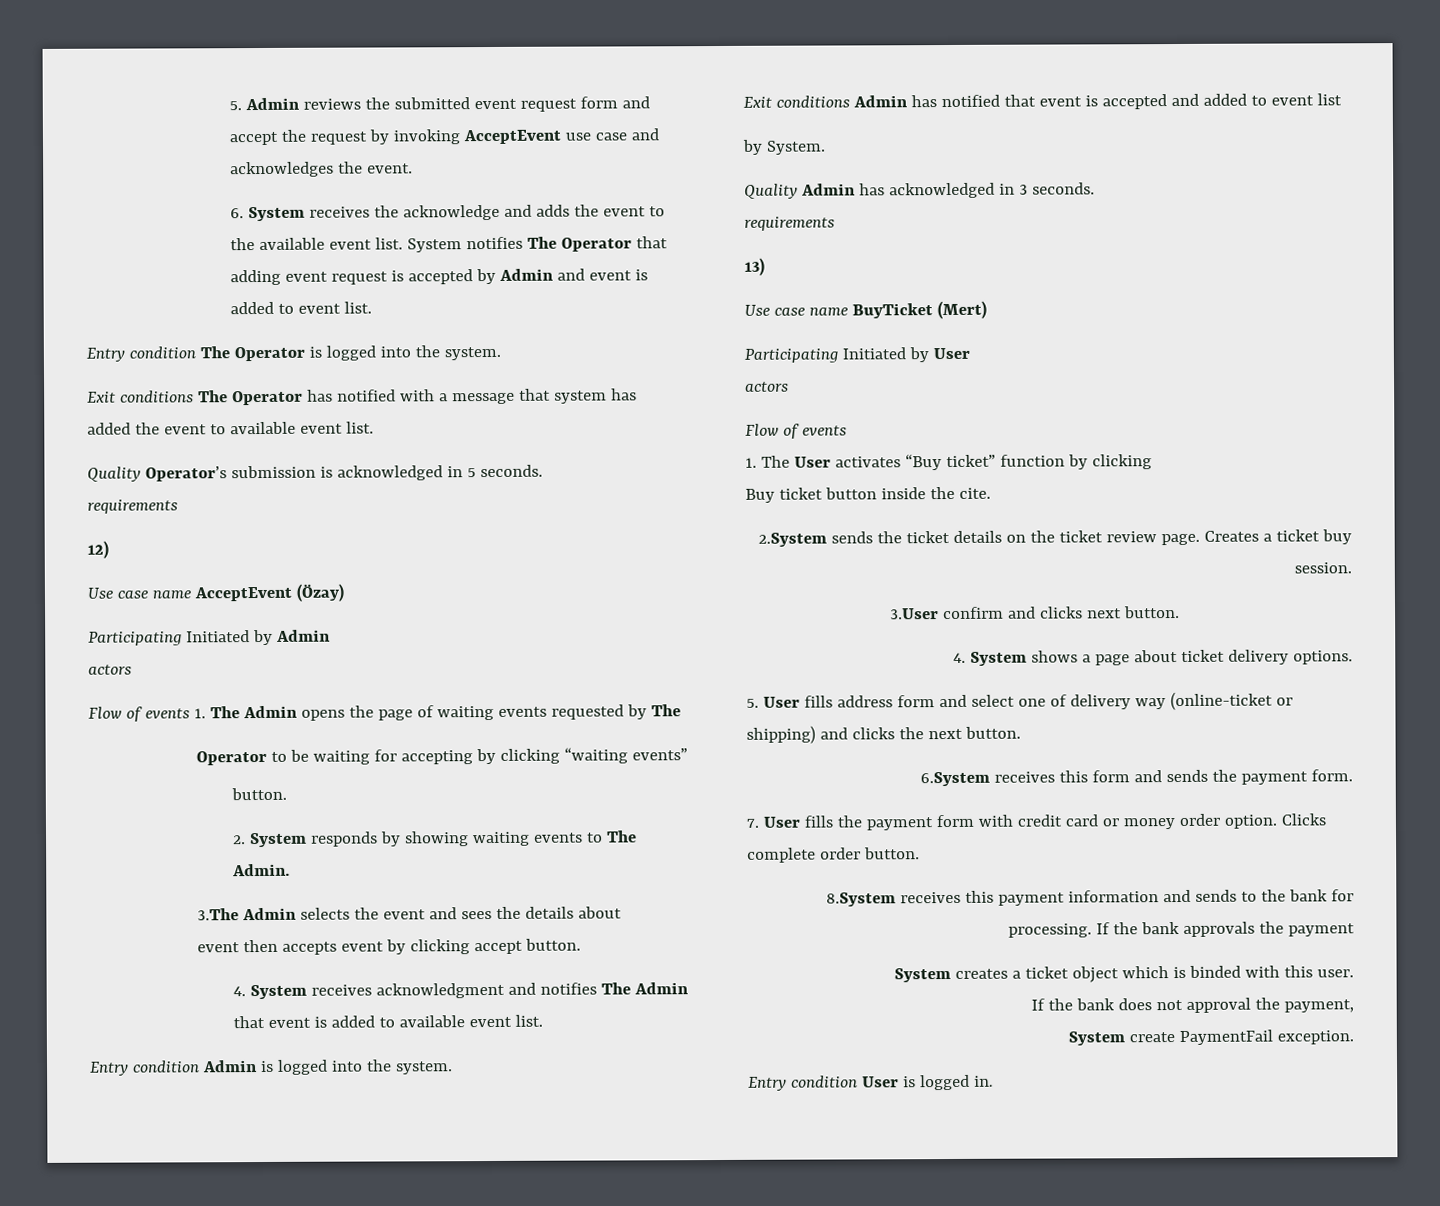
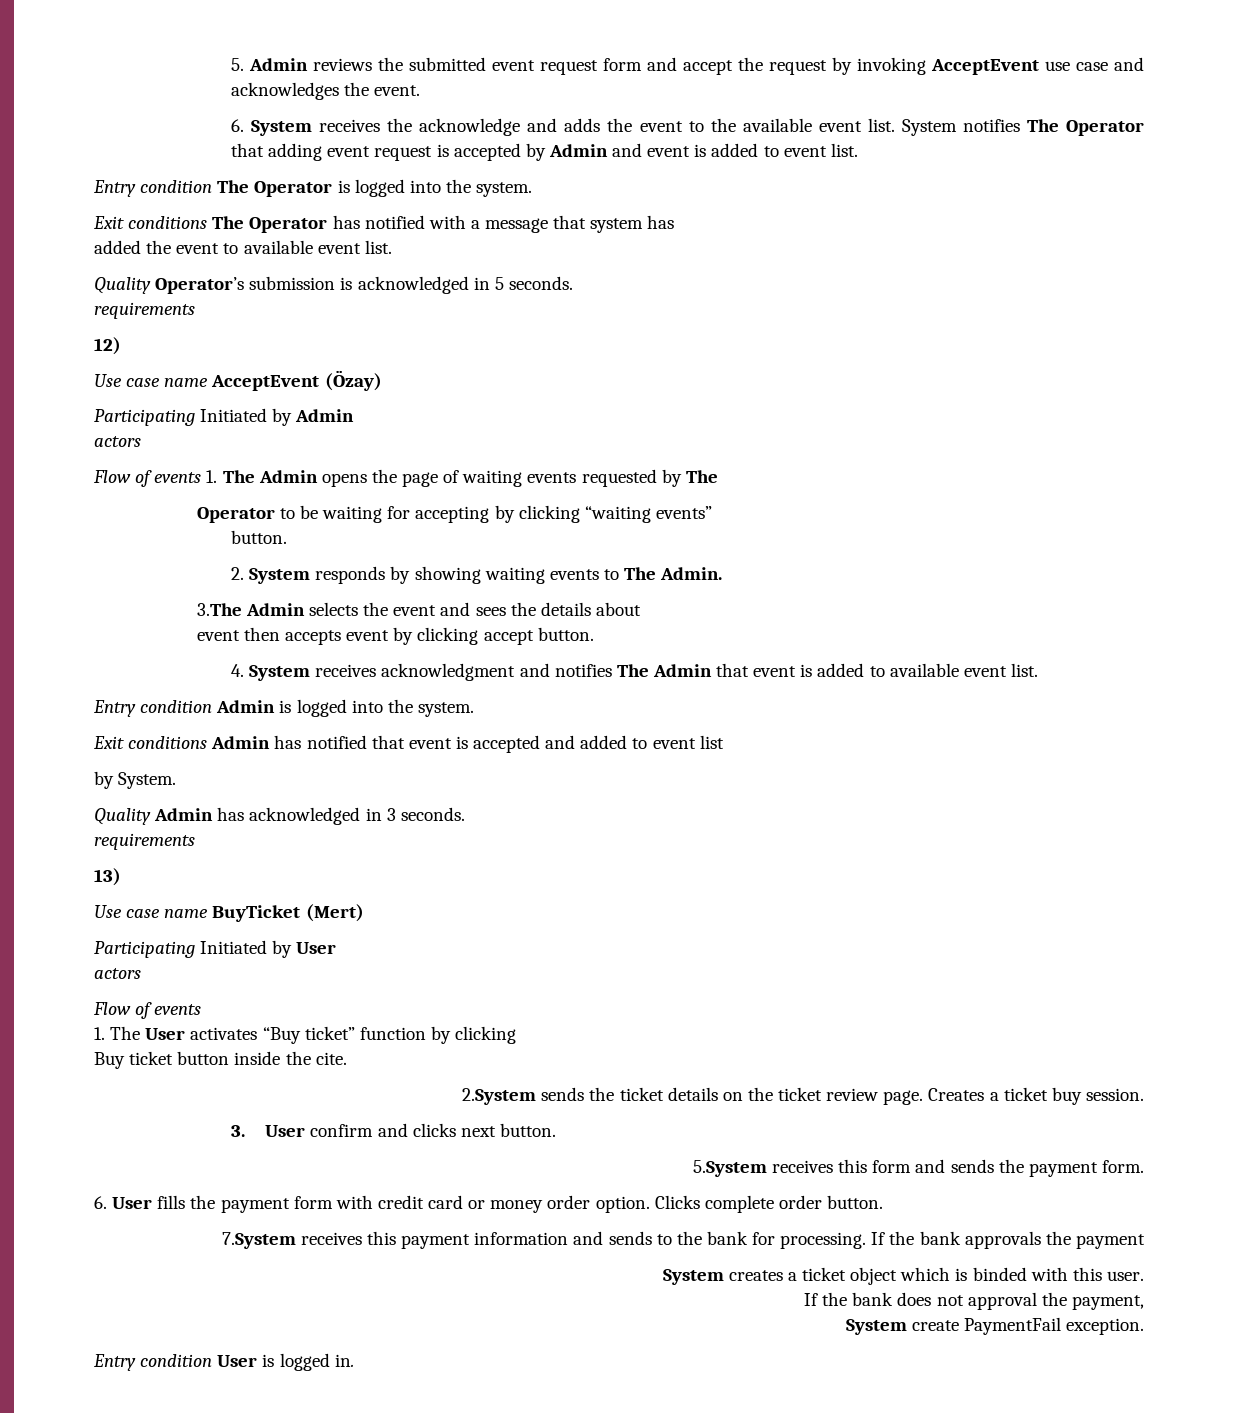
[889,608,939,620] 3.User -> [231,1125,306,1137] 3. User
[953,649,1353,666] [746,691,1293,711] [746,725,1021,744] [920,771,991,787] 4. System shows a page about ticket delivery options. // 5. User fills address form and select one of delivery way (online-ticket or shipping) and clicks the next button. // 6.System -> [692,1160,767,1177] 5.System
[746,818,759,828] 7. -> [94,1196,107,1209] 6.
[826,892,897,907] 8.System -> [221,1232,296,1249] 7.System

